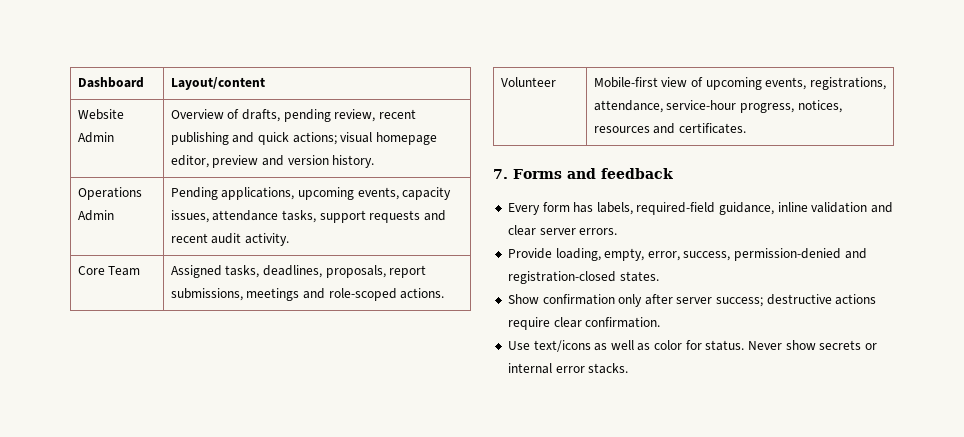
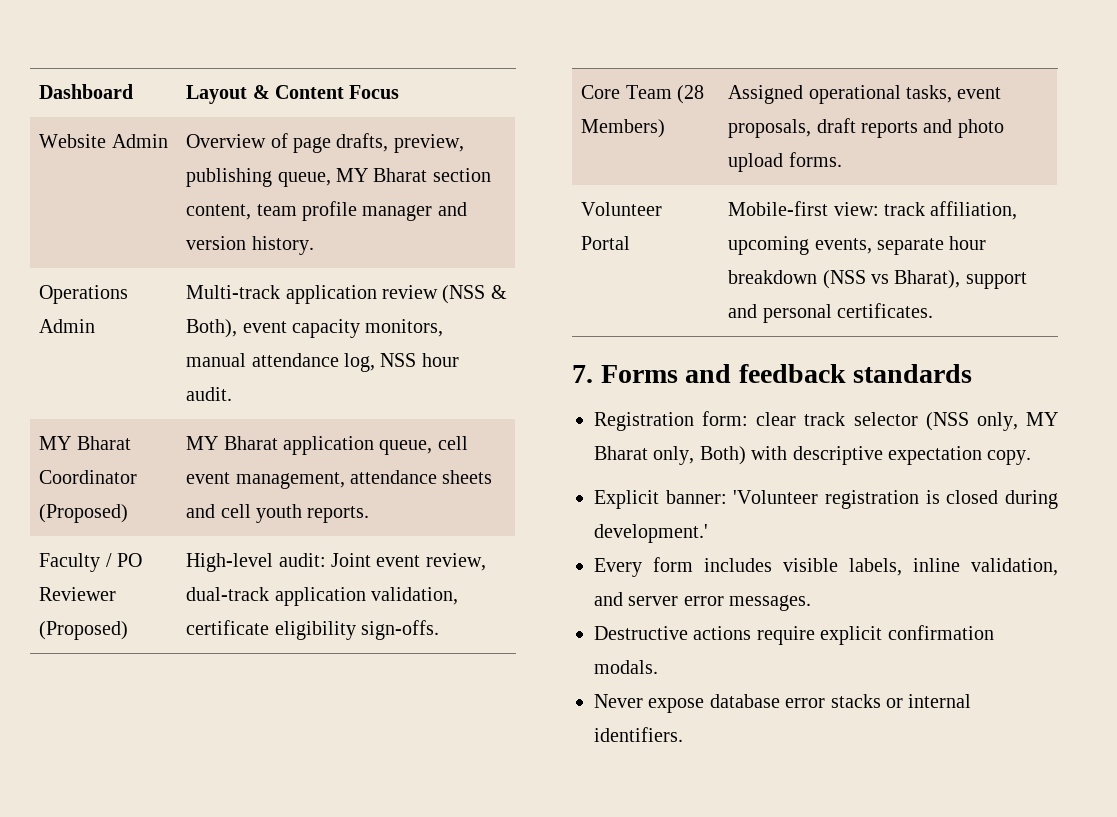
[170,77,265,90] Layout/content -> [186,85,400,104] Layout & Content Focus
[242,109,417,122] [170,132,438,145] [170,155,259,168] drafts, pending review, recent publishing and quick actions; visual homepage editor, preview -> [292,133,464,153] [186,168,491,187] [186,201,433,221] page drafts, preview, publishing queue, MY Bharat section content, team profile manager
[170,187,452,200] [170,210,447,223] [170,233,290,246] Pending applications, upcoming events, capacity issues, attendance tasks, support requests and recent audit activity. -> [186,285,507,304] [186,319,444,338] [186,353,459,372] [186,387,233,401] [39,436,131,450] [39,470,138,484] [39,504,129,523] [186,436,468,455] [186,470,493,489] [186,504,370,523] [39,553,142,572] [39,587,117,601] [39,621,129,640] [186,553,486,572] [186,587,458,606] [186,620,439,640] Multi-track application review (NSS & Both), event capacity monitors, manual attendance log, NSS hour audit. // MY Bharat Coordinator (Proposed) | MY Bharat application queue, cell event management, attendance sheets and cell youth reports. // Faculty / PO Reviewer (Proposed) | High-level audit: Joint event review, dual-track application validation, certificate eligibility sign-offs.
(141, 271) none -> [676,85,704,104] [581,119,666,138] (28 Members)
[225,265,427,278] [170,288,445,301] tasks, deadlines, proposals, report submissions, meetings and role-scoped actions. -> [808,85,1002,104] [728,118,1004,138] [728,152,842,172] operational tasks, event proposals, draft reports and photo upload forms.
(556, 82) none -> [581,236,631,250] Portal
[661,77,887,90] [593,100,842,113] [593,123,676,134] view of upcoming events, registrations, attendance, service-hour progress, notices, resources and -> [833,201,1018,220] [728,236,987,255] [728,270,1027,289] [728,304,832,323] view: track affiliation, upcoming events, separate hour breakdown (NSS vs Bharat), support and personal
[507,202,894,215] [507,225,618,236] [507,248,867,261] [507,271,659,284] [507,294,877,307] [507,317,661,330] [507,340,877,352] [507,363,629,374] // Every form has labels, required-field guidance, inline validation and clear server errors. // Provide loading, empty, error, success, permission-denied and registration-closed states. // Show confirmation only after server success; destructive actions require clear confirmation. // Use text/icons as well as color for status. Never show secrets or internal error stacks. -> [853,364,973,383] [594,411,1058,431] [594,446,1032,465] [594,490,1058,509] [594,524,708,543] [594,557,1058,577] [594,592,812,611] [594,625,994,645] [594,660,658,674] [594,694,972,713] [594,727,683,742] standards // Registration form: clear track selector (NSS only, MY Bharat only, Both) with descriptive expectation copy. // Explicit banner: 'Volunteer registration is closed during development.' // Every form includes visible labels, inline validation, and server error messages. // Destructive actions require explicit confirmation modals. // Never expose database error stacks or internal identifiers.

